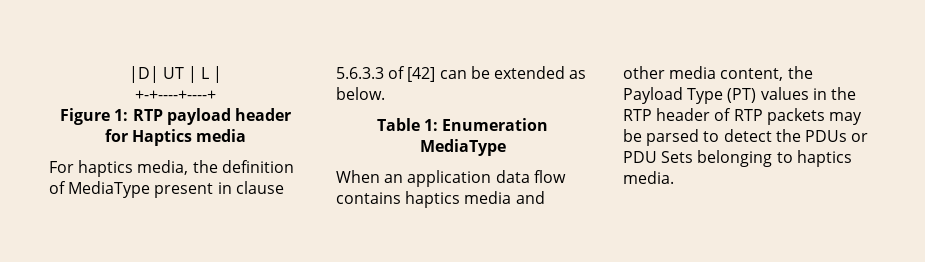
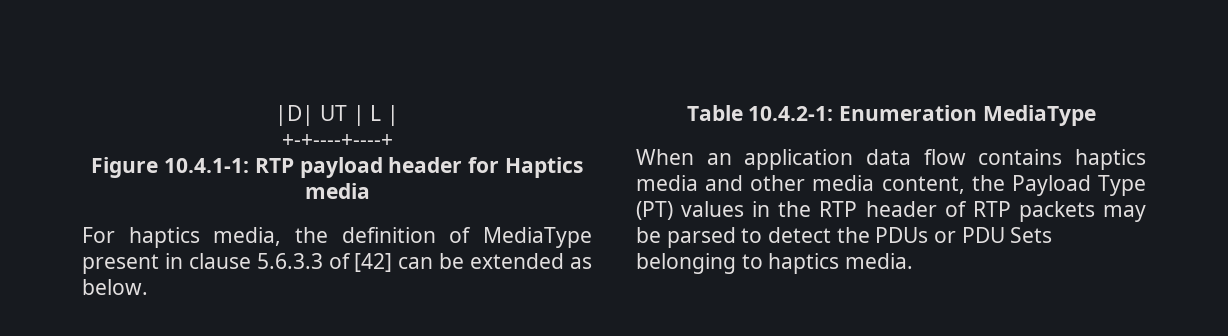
[114,109,129,121] 1: -> [164,158,250,173] 10.4.1-1:
[423,119,438,131] 1: -> [748,106,834,121] 10.4.2-1:

